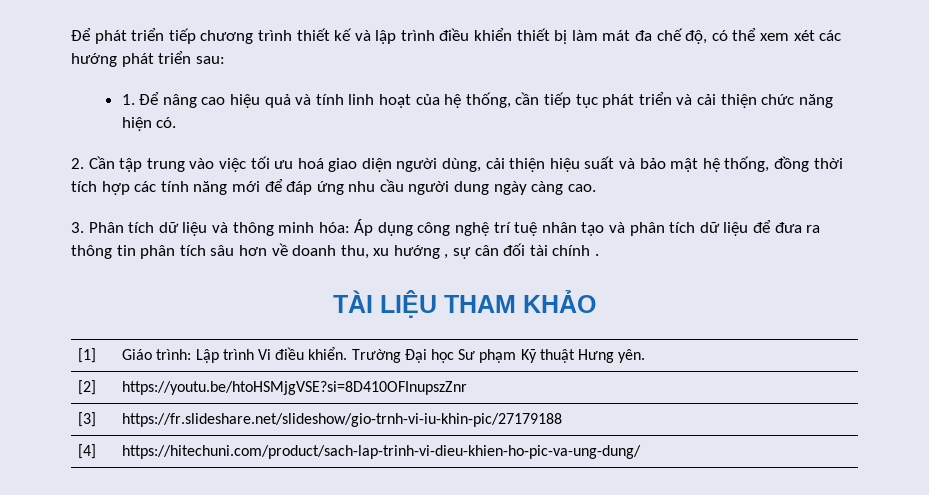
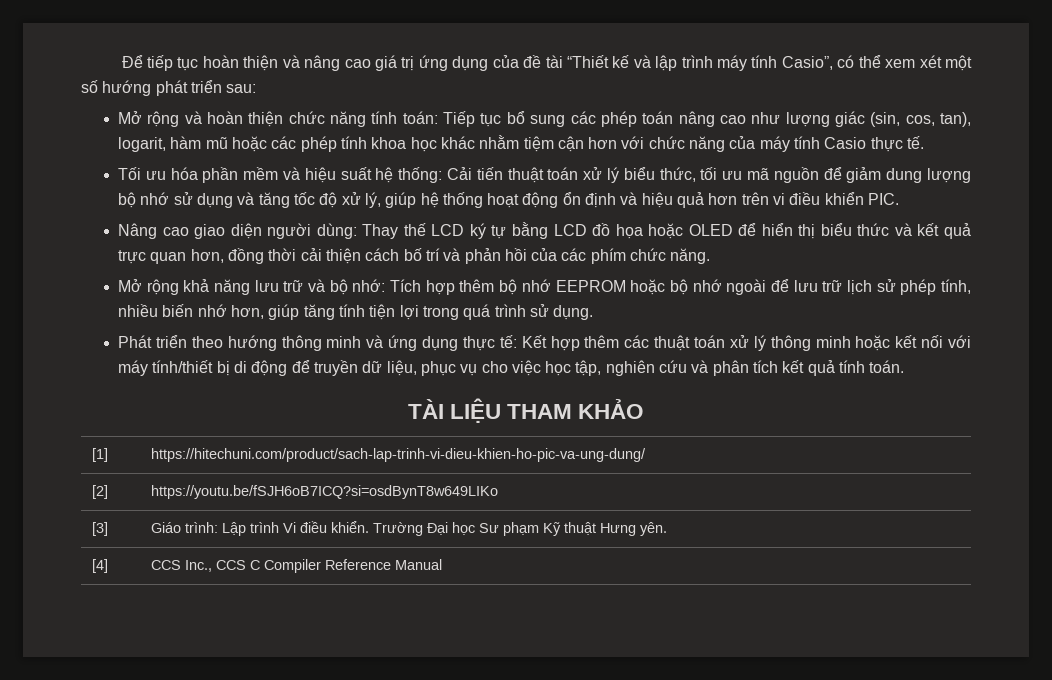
[71,28,708,44] Để phát triển tiếp chương trình thiết kế và lập trình điều khiển thiết bị làm mát đa chế độ, -> [121,55,833,71] Để tiếp tục hoàn thiện và nâng cao giá trị ứng dụng của đề tài “Thiết kế và lập trình máy tính Casio”,
[819,30,842,41] các -> [945,55,973,71] [81,80,98,93] một số
[121,92,833,108] [121,117,177,131] [71,156,843,172] [71,179,596,195] [71,219,821,236] [71,243,600,259] 1. Để nâng cao hiệu quả và tính linh hoạt của hệ thống, cần tiếp tục phát triển và cải thiện chức năng hiện có. // 2. Cần tập trung vào việc tối ưu hoá giao diện người dùng, cải thiện hiệu suất và bảo mật hệ thống, đồng thời tích hợp các tính năng mới để đáp ứng nhu cầu người dung ngày càng cao. // 3. Phân tích dữ liệu và thông minh hóa: Áp dụng công nghệ trí tuệ nhân tạo và phân tích dữ liệu để đưa ra thông tin phân tích sâu hơn về doanh thu, xu hướng , sự cân đối tài chính . -> [118,111,971,127] [118,135,925,152] [118,167,972,183] [118,192,900,208] [118,222,972,239] [118,248,711,264] [118,279,972,295] [118,304,594,320] [118,335,972,351] [118,360,905,376] Mở rộng và hoàn thiện chức năng tính toán: Tiếp tục bổ sung các phép toán nâng cao như lượng giác (sin, cos, tan), logarit, hàm mũ hoặc các phép tính khoa học khác nhằm tiệm cận hơn với chức năng của máy tính Casio thực tế. // Tối ưu hóa phần mềm và hiệu suất hệ thống: Cải tiến thuật toán xử lý biểu thức, tối ưu mã nguồn để giảm dung lượng bộ nhớ sử dụng và tăng tốc độ xử lý, giúp hệ thống hoạt động ổn định và hiệu quả hơn trên vi điều khiển PIC. // Nâng cao giao diện người dùng: Thay thế LCD ký tự bằng LCD đồ họa hoặc OLED để hiển thị biểu thức và kết quả trực quan hơn, đồng thời cải thiện cách bố trí và phản hồi của các phím chức năng. // Mở rộng khả năng lưu trữ và bộ nhớ: Tích hợp thêm bộ nhớ EEPROM hoặc bộ nhớ ngoài để lưu trữ lịch sử phép tính, nhiều biến nhớ hơn, giúp tăng tính tiện lợi trong quá trình sử dụng. // Phát triển theo hướng thông minh và ứng dụng thực tế: Kết hợp thêm các thuật toán xử lý thông minh hoặc kết nối với máy tính/thiết bị di động để truyền dữ liệu, phục vụ cho việc học tập, nghiên cứu và phân tích kết quả tính toán.
(97, 355) none -> [151,448,647,462] [92,485,109,499] [151,485,499,499] [92,522,109,536] | https://hitechuni.com/product/sach-lap-trinh-vi-dieu-khien-ho-pic-va-ung-dung/ // [2] | https://youtu.be/fSJH6oB7ICQ?si=osdBynT8w649LIKo // [3]
[78,380,97,395] [122,381,468,395] [78,412,97,427] [122,413,563,427] [78,444,97,459] [122,445,642,459] [2] | https://youtu.be/htoHSMjgVSE?si=8D410OFInupszZnr // [3] | https://fr.slideshare.net/slideshow/gio-trnh-vi-iu-khin-pic/27179188 // [4] | https://hitechuni.com/product/sach-lap-trinh-vi-dieu-khien-ho-pic-va-ung-dung/ -> [92,559,109,573] [151,559,443,573] [4] | CCS Inc., CCS C Compiler Reference Manual

